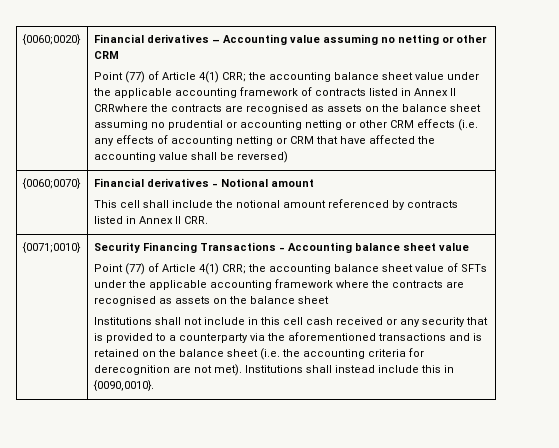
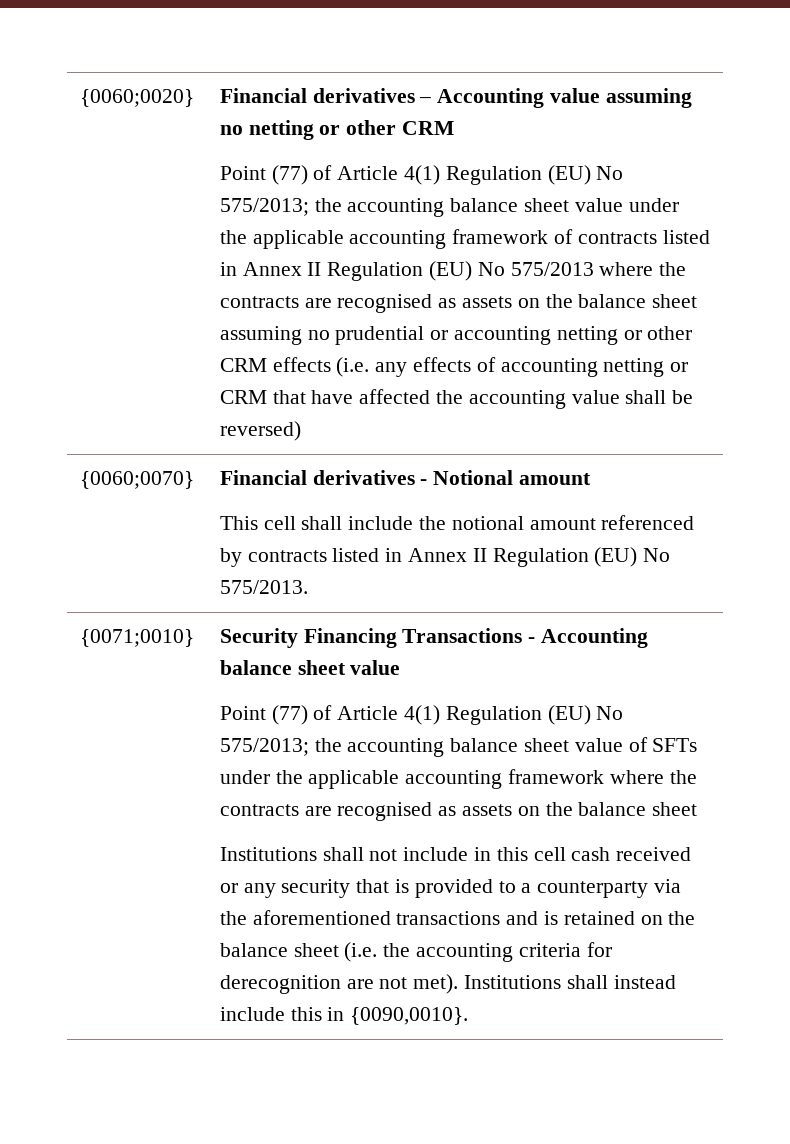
[221,72,246,82] CRR; -> [445,165,624,185] [219,198,309,216] Regulation (EU) No 575/2013;
[93,104,148,112] CRRwhere -> [327,261,654,281] Regulation (EU) No 575/2013 where
[183,216,208,224] CRR. -> [492,547,671,567] [219,580,308,594] Regulation (EU) No 575/2013.
[221,264,246,274] CRR; -> [445,705,624,725] [219,738,309,756] Regulation (EU) No 575/2013;

